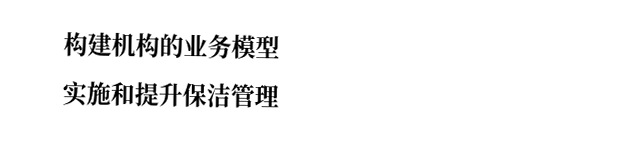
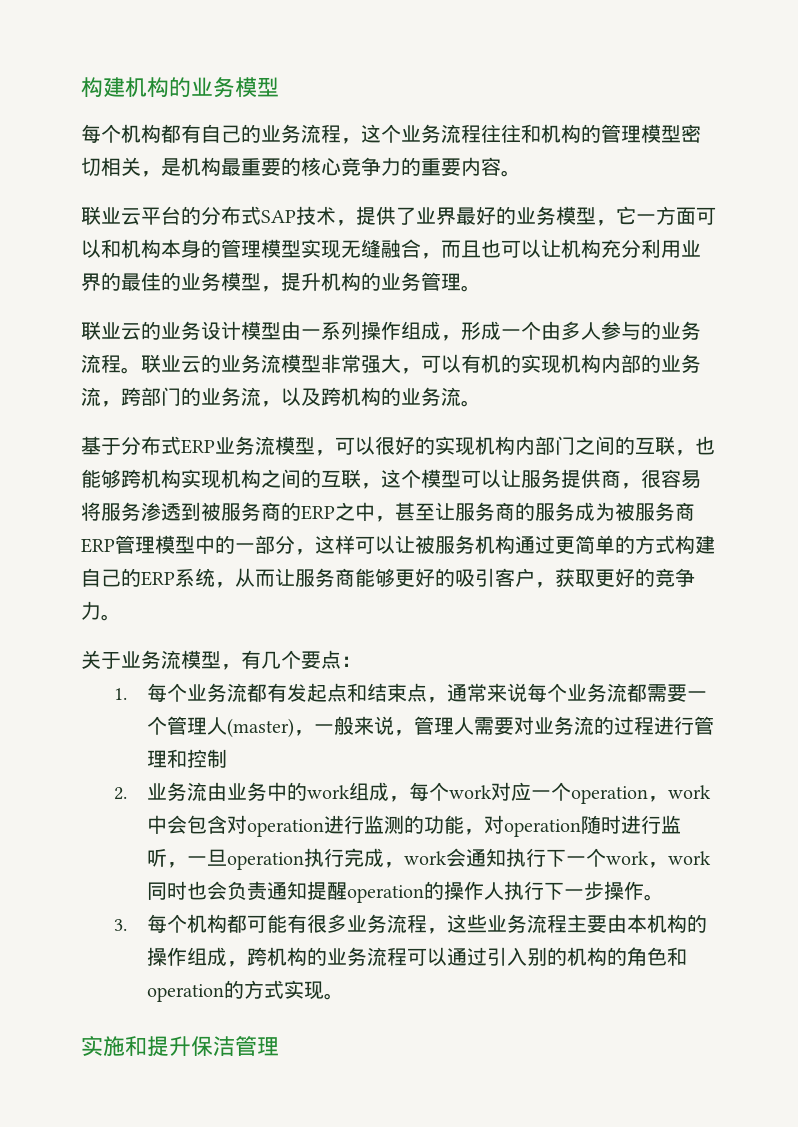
(280, 47) none -> [81,124,701,144] [81,157,521,177] [81,206,716,226] [81,239,701,259] [81,272,481,292] [81,321,701,341] [81,354,701,374] [81,387,481,407] [81,436,715,456] [81,469,701,489] [81,502,695,522] [81,535,715,555] [81,568,695,588] [81,601,121,621] [81,650,361,670] [113,683,707,703] [146,716,714,738] [146,749,227,768] [113,782,711,804] [146,815,681,837] [146,848,711,870] [146,881,664,903] [113,914,707,934] [146,947,687,967] [146,980,344,1002] // 每个机构都有自己的业务流程，这个业务流程往往和机构的管理模型密切相关，是机构最重要的核心竞争力的重要内容。 // 联业云平台的分布式SAP技术，提供了业界最好的业务模型，它一方面可以和机构本身的管理模型实现无缝融合，而且也可以让机构充分利用业界的最佳的业务模型，提升机构的业务管理。 // 联业云的业务设计模型由一系列操作组成，形成一个由多人参与的业务流程。联业云的业务流模型非常强大，可以有机的实现机构内部的业务流，跨部门的业务流，以及跨机构的业务流。 // 基于分布式ERP业务流模型，可以很好的实现机构内部门之间的互联，也能够跨机构实现机构之间的互联，这个模型可以让服务提供商，很容易将服务渗透到被服务商的ERP之中，甚至让服务商的服务成为被服务商ERP管理模型中的一部分，这样可以让被服务机构通过更简单的方式构建自己的ERP系统，从而让服务商能够更好的吸引客户，获取更好的竞争力。 // 关于业务流模型，有几个要点： // 1.每个业务流都有发起点和结束点，通常来说每个业务流都需要一个管理人(master)，一般来说，管理人需要对业务流的过程进行管理和控制 // 2.业务流由业务中的work组成，每个work对应一个operation，work中会包含对operation进行监测的功能，对operation随时进行监听，一旦operation执行完成，work会通知执行下一个work，work同时也会负责通知提醒operation的操作人执行下一步操作。 // 3.每个机构都可能有很多业务流程，这些业务流程主要由本机构的操作组成，跨机构的业务流程可以通过引入别的机构的角色和operation的方式实现。

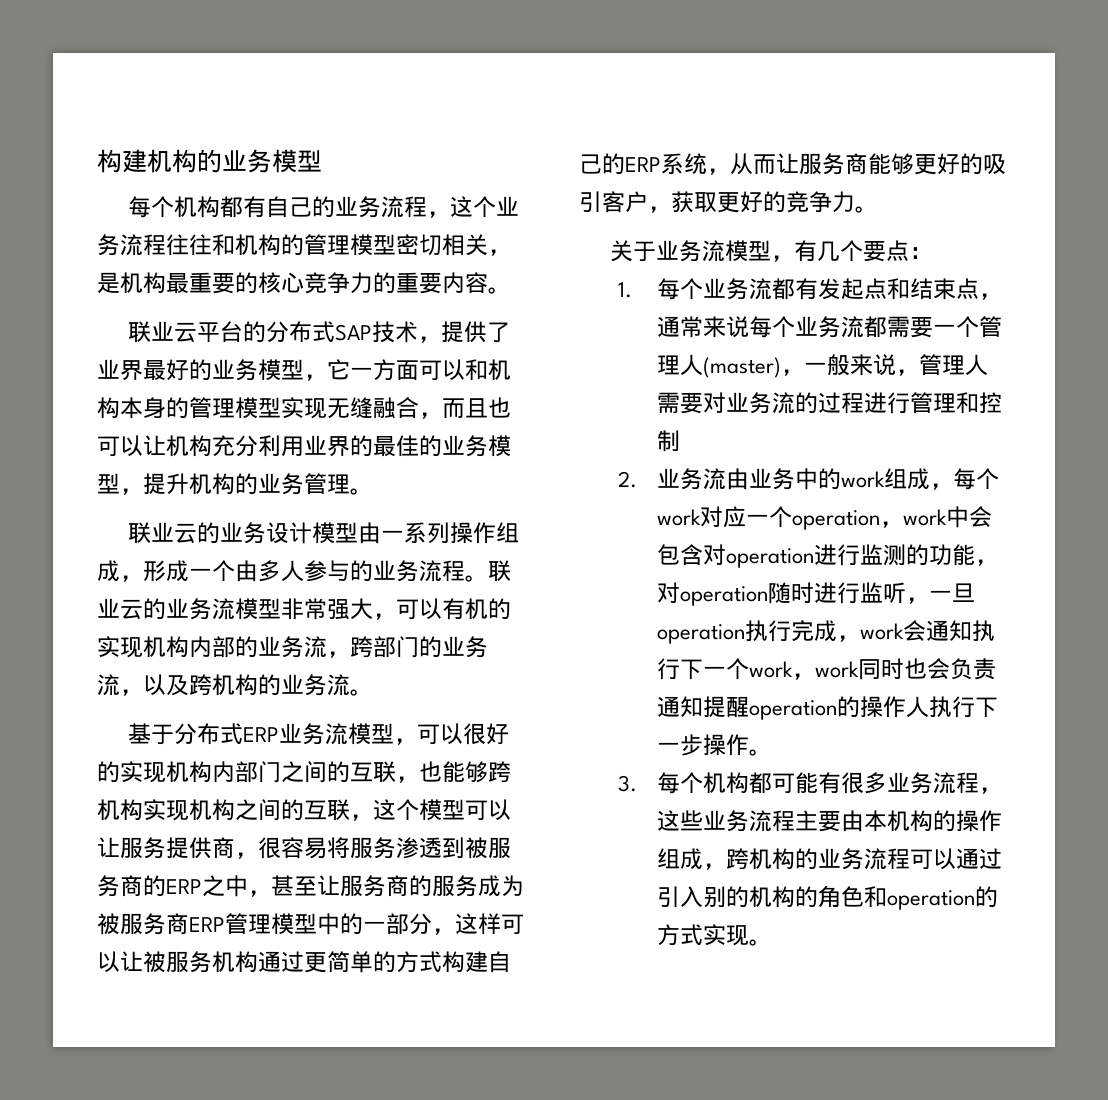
[81,1036,279,1056] // 实施和提升保洁管理 -> (773, 942) none

